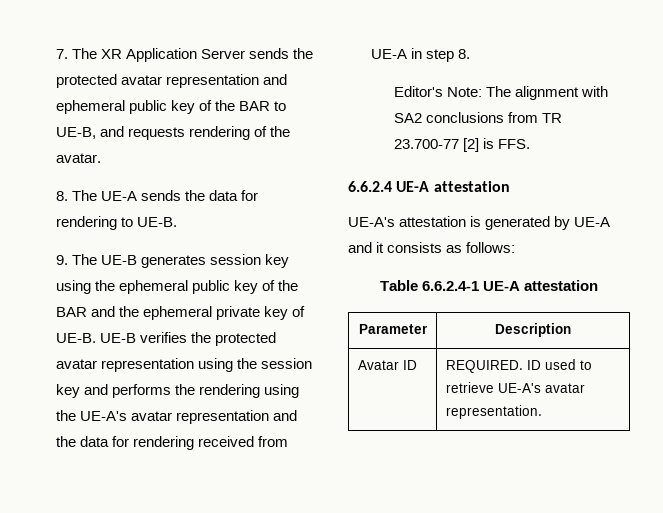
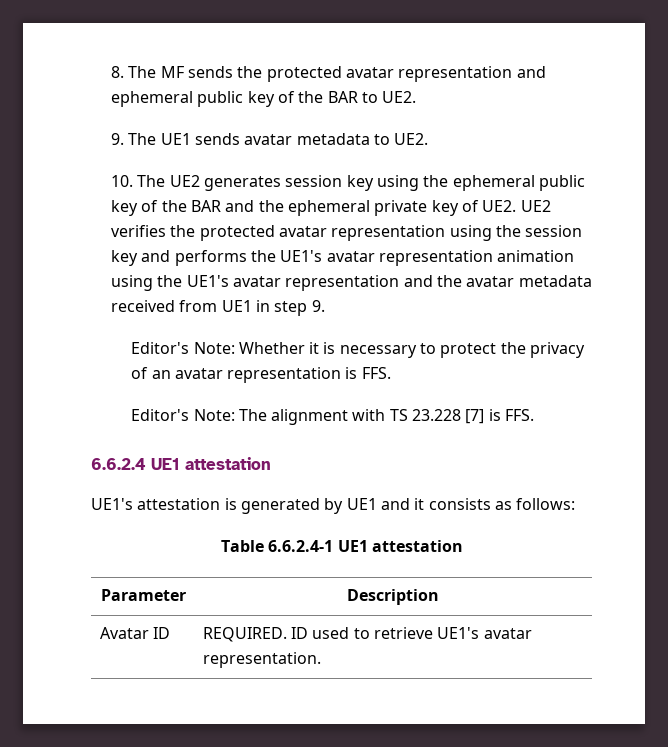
[56,48,246,62] 7. The XR Application Server -> [111,66,184,78] 8. The MF
[56,126,291,140] [56,153,102,163] [56,190,259,201] [56,216,178,230] [56,254,138,265] UE-B, and requests rendering of the avatar. // 8. The UE-A sends the data for rendering to UE-B. // 9. The UE-B -> [382,91,417,103] [111,133,429,145] [111,175,200,187] UE2. // 9. The UE1 sends avatar metadata to UE2. // 10. The UE2
[56,333,137,343] UE-B. UE-B -> [482,200,551,212] UE2. UE2
[199,384,300,398] [56,410,128,421] rendering using the UE-A's -> [280,250,575,266] [111,275,229,291] UE1's avatar representation animation using the UE1's
[80,436,195,450] data for rendering -> [466,275,592,287] avatar metadata
[371,49,408,59] UE-A -> [221,300,252,312] UE1
[458,49,471,59] 8. -> [311,300,325,312] [131,342,586,358] [131,367,391,383] 9. // Editor's Note: Whether it is necessary to protect the privacy of an avatar representation is FFS.
[394,112,563,123] [394,138,480,152] SA2 conclusions from TR 23.700-77 [2] -> [389,409,485,424] TS 23.228 [7]
[396,181,510,192] [348,217,395,227] UE-A attestation // UE-A's -> [151,457,271,470] [91,498,133,510] UE1 attestation // UE1's
[574,217,611,227] UE-A -> [346,498,377,510] UE1
[483,281,521,291] UE-A -> [337,540,368,552] UE1
[497,383,541,393] UE-A's -> [437,627,480,639] UE1's

